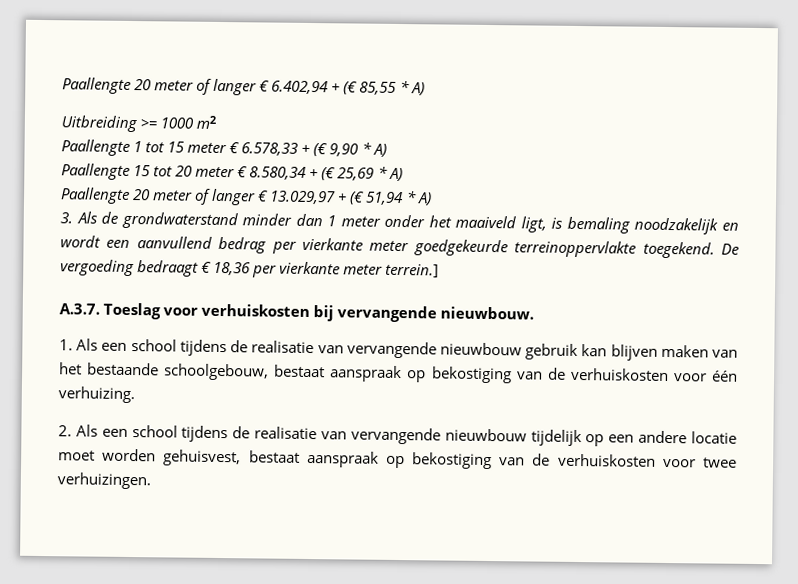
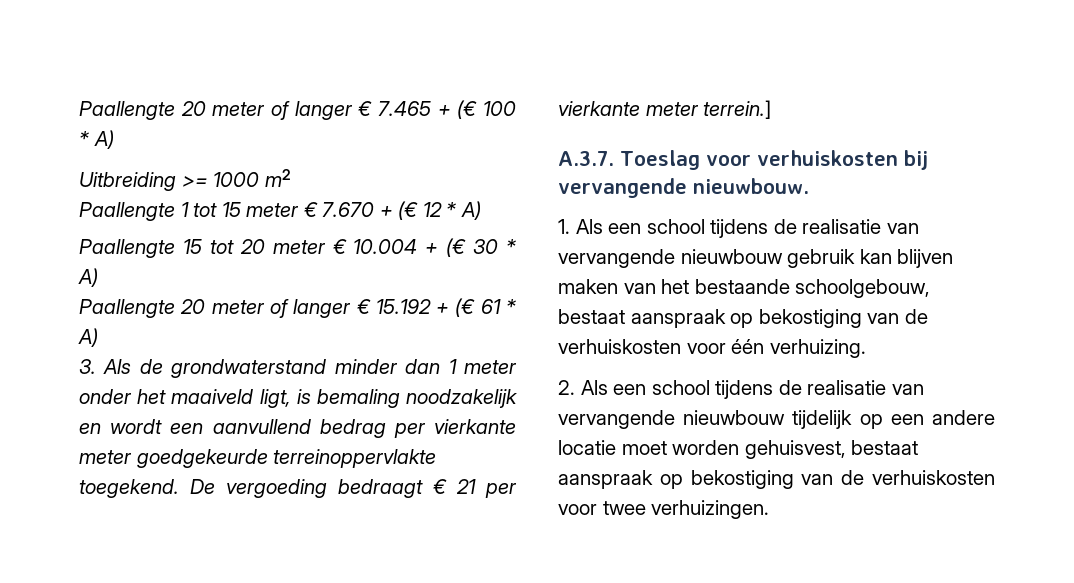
[62,77,398,96] Paallengte 20 meter of langer € 6.402,94 + (€ 85,55 -> [79,100,516,120] Paallengte 20 meter of langer € 7.465 + (€ 100
[241,142,359,157] 6.578,33 + (€ 9,90 -> [322,201,442,220] 7.670 + (€ 12
[249,166,375,181] 8.580,34 + (€ 25,69 -> [353,238,499,257] 10.004 + (€ 30
[269,190,405,206] 13.029,97 + (€ 51,94 -> [375,298,501,317] 15.192 + (€ 61
[213,261,252,276] 18,36 -> [456,479,476,494] 21

